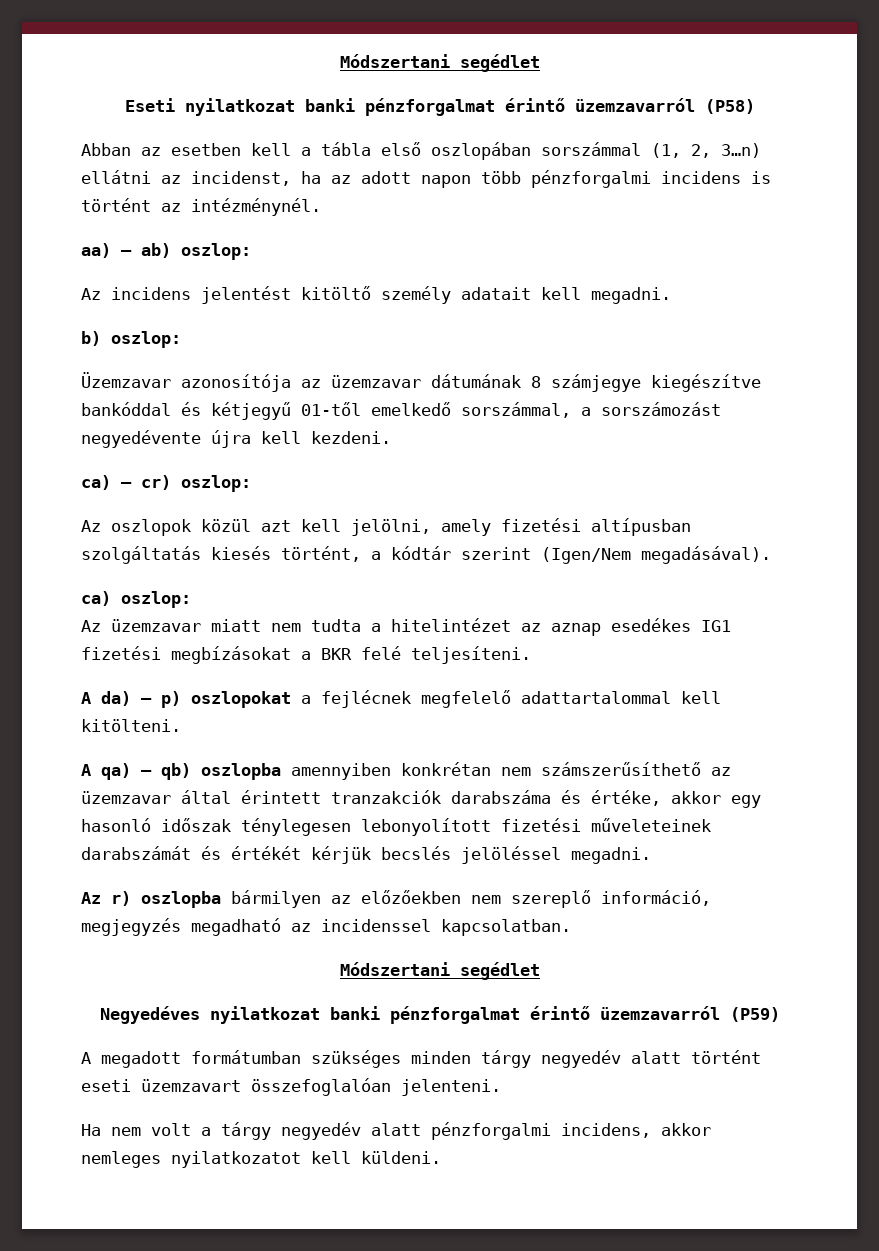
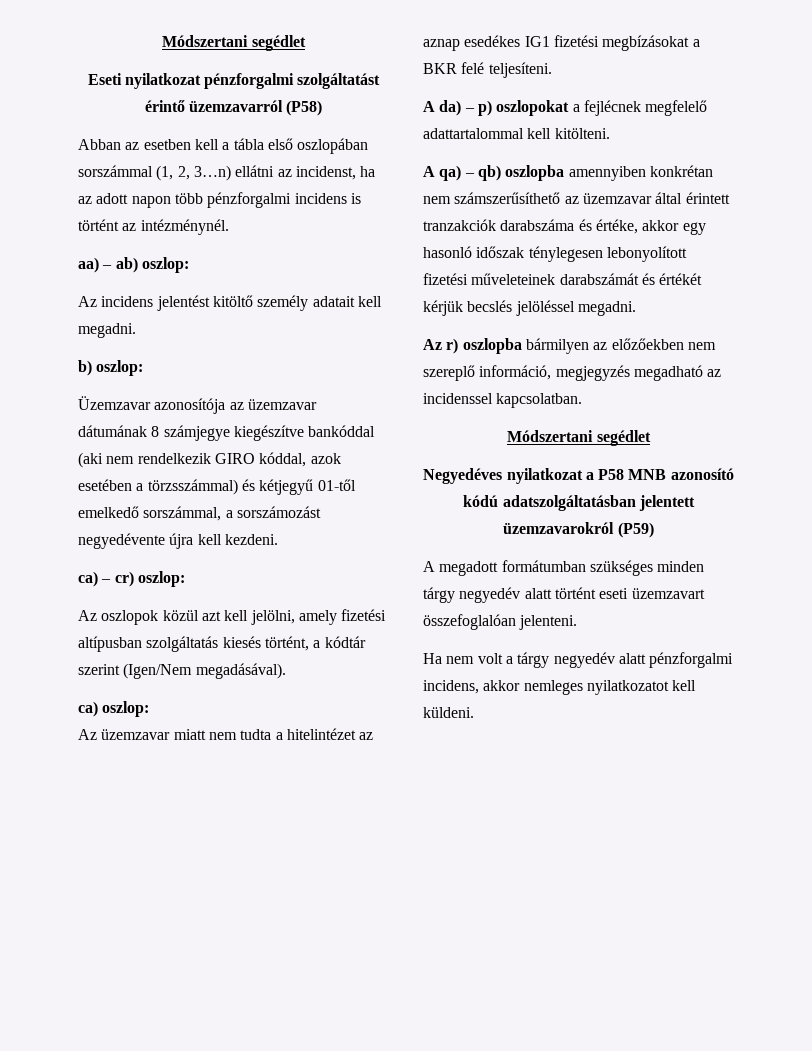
[304,98,495,116] banki pénzforgalmat -> [204,73,381,89] pénzforgalmi szolgáltatást
(171, 409) none -> [78,452,341,468] [78,479,238,495] (aki nem rendelkezik GIRO kóddal, azok esetében a törzsszámmal)
[329,1006,720,1024] banki pénzforgalmat érintő üzemzavarról -> [585,468,734,480] [463,495,695,511] [503,522,615,534] a P58 MNB azonosító kódú adatszolgáltatásban jelentett üzemzavarokról

